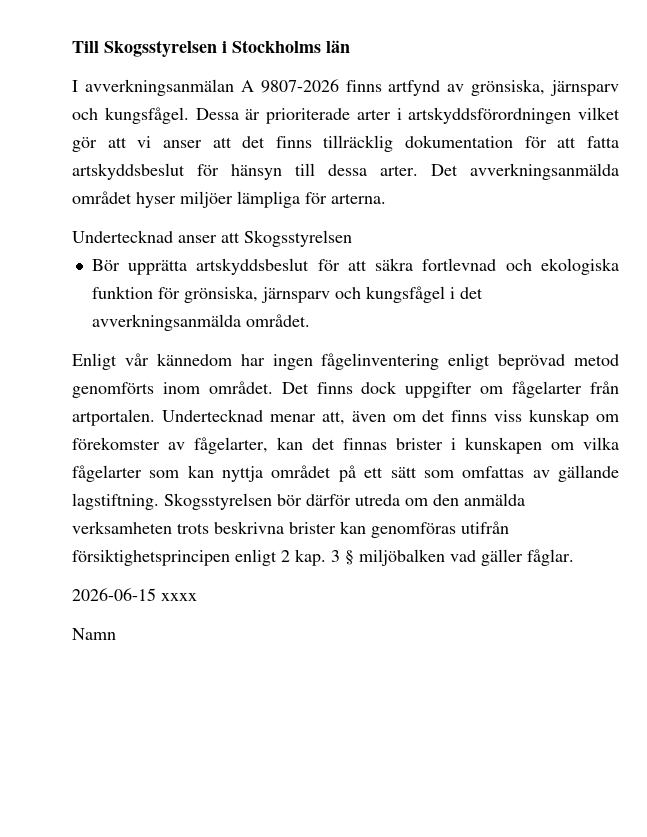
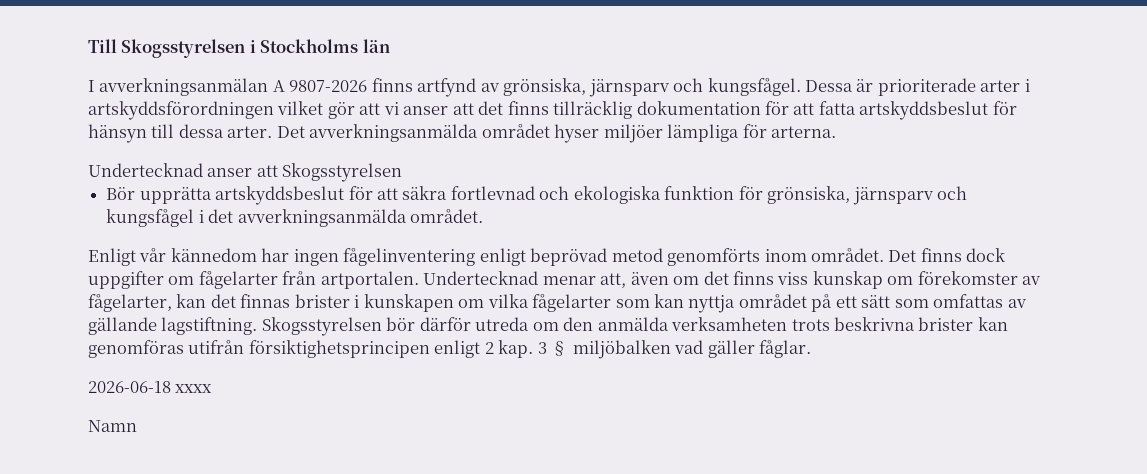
[72,588,156,601] 2026-06-15 -> [88,381,171,393] 2026-06-18

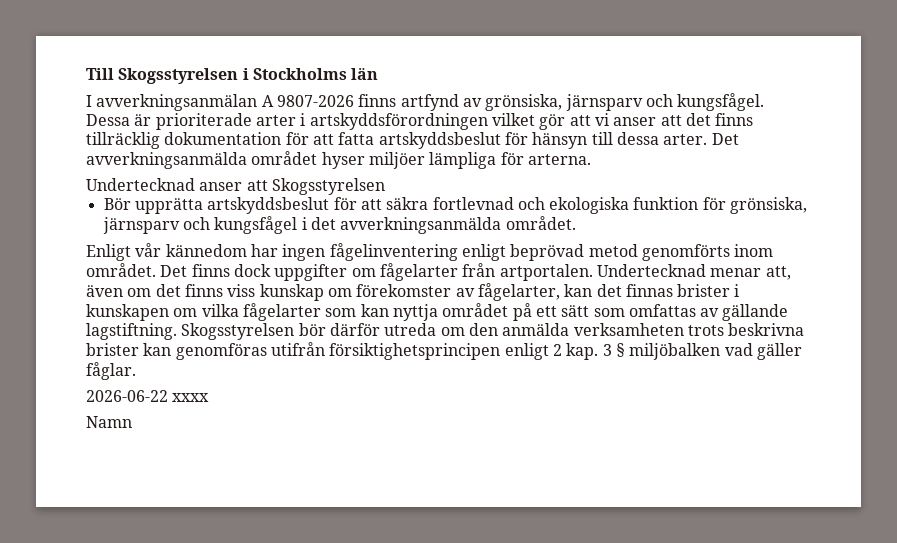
[88,381,171,393] 2026-06-18 -> [86,390,168,402] 2026-06-22

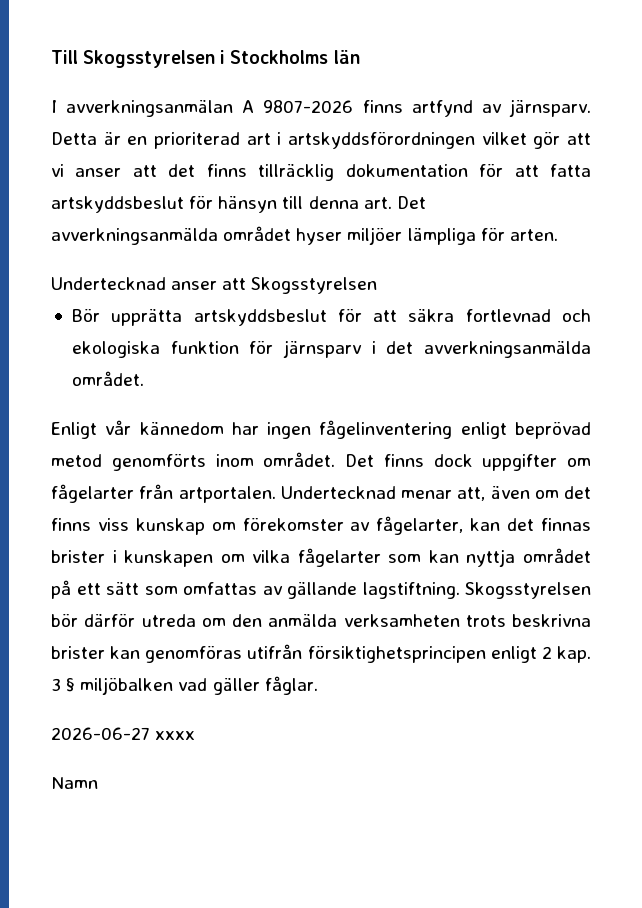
[485,93,765,111] [86,113,296,130] grönsiska, järnsparv och kungsfågel. Dessa är prioriterade arter -> [509,99,592,117] [51,132,271,149] järnsparv. Detta är en prioriterad art
[616,132,708,145] dessa arter. -> [308,196,392,209] denna art.
[527,154,591,165] arterna. -> [509,229,558,241] arten.
[730,197,808,214] [102,216,298,234] grönsiska, järnsparv och kungsfågel -> [282,340,362,358] järnsparv
[86,390,168,402] 2026-06-22 -> [51,727,150,740] 2026-06-27

